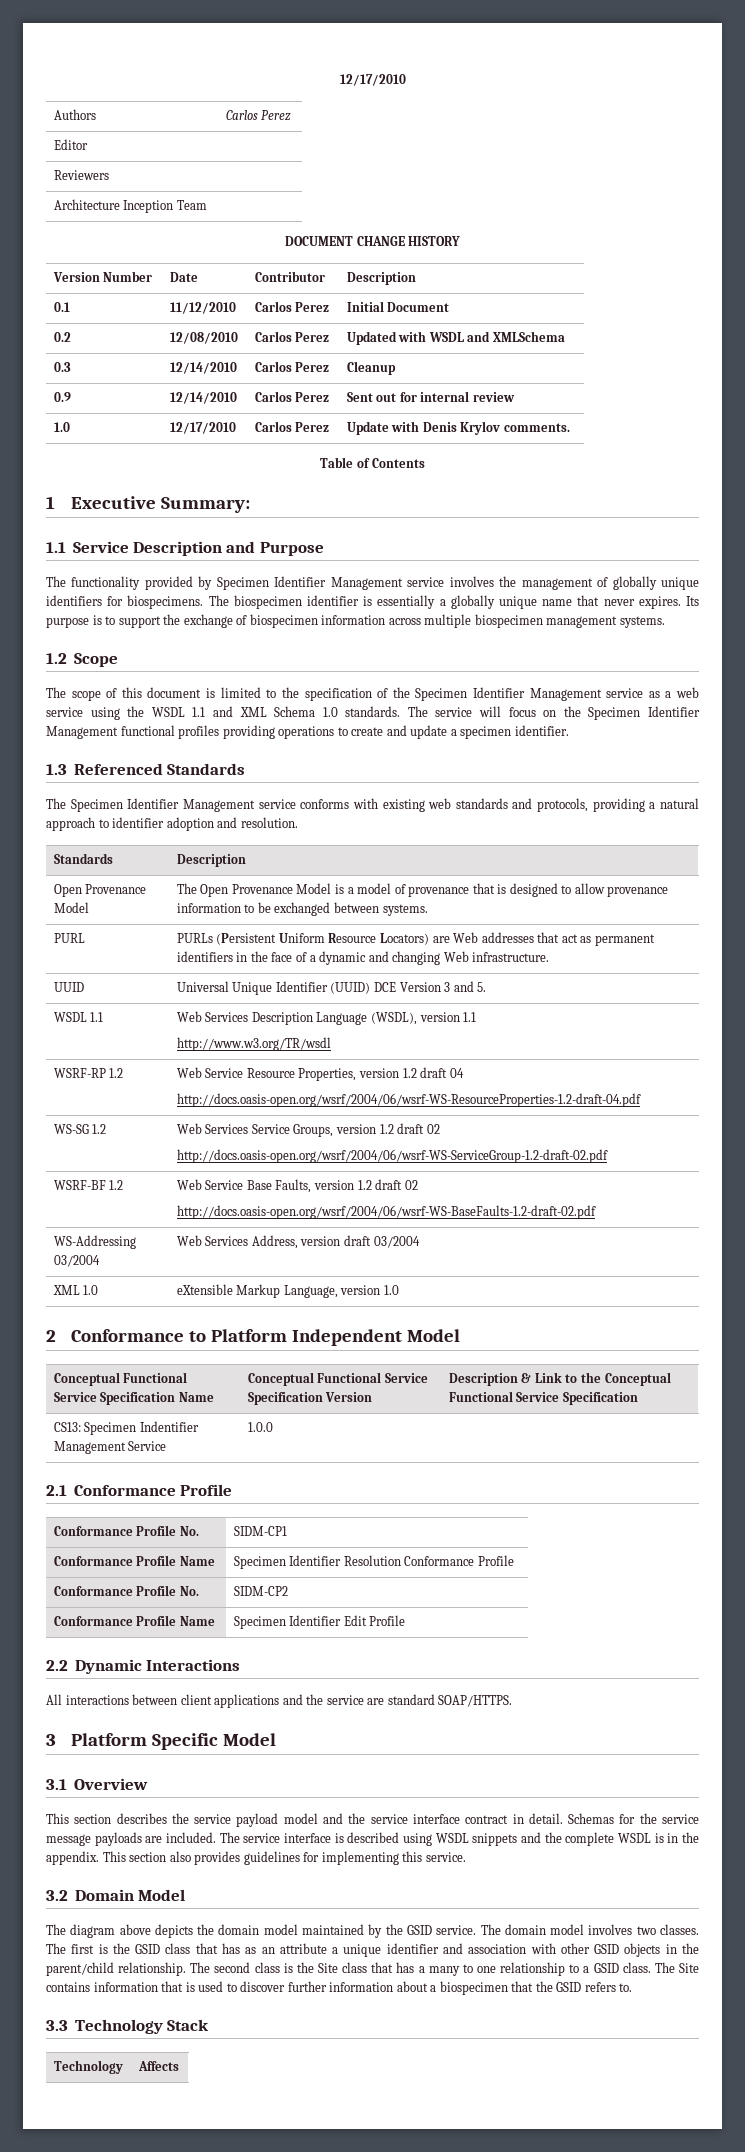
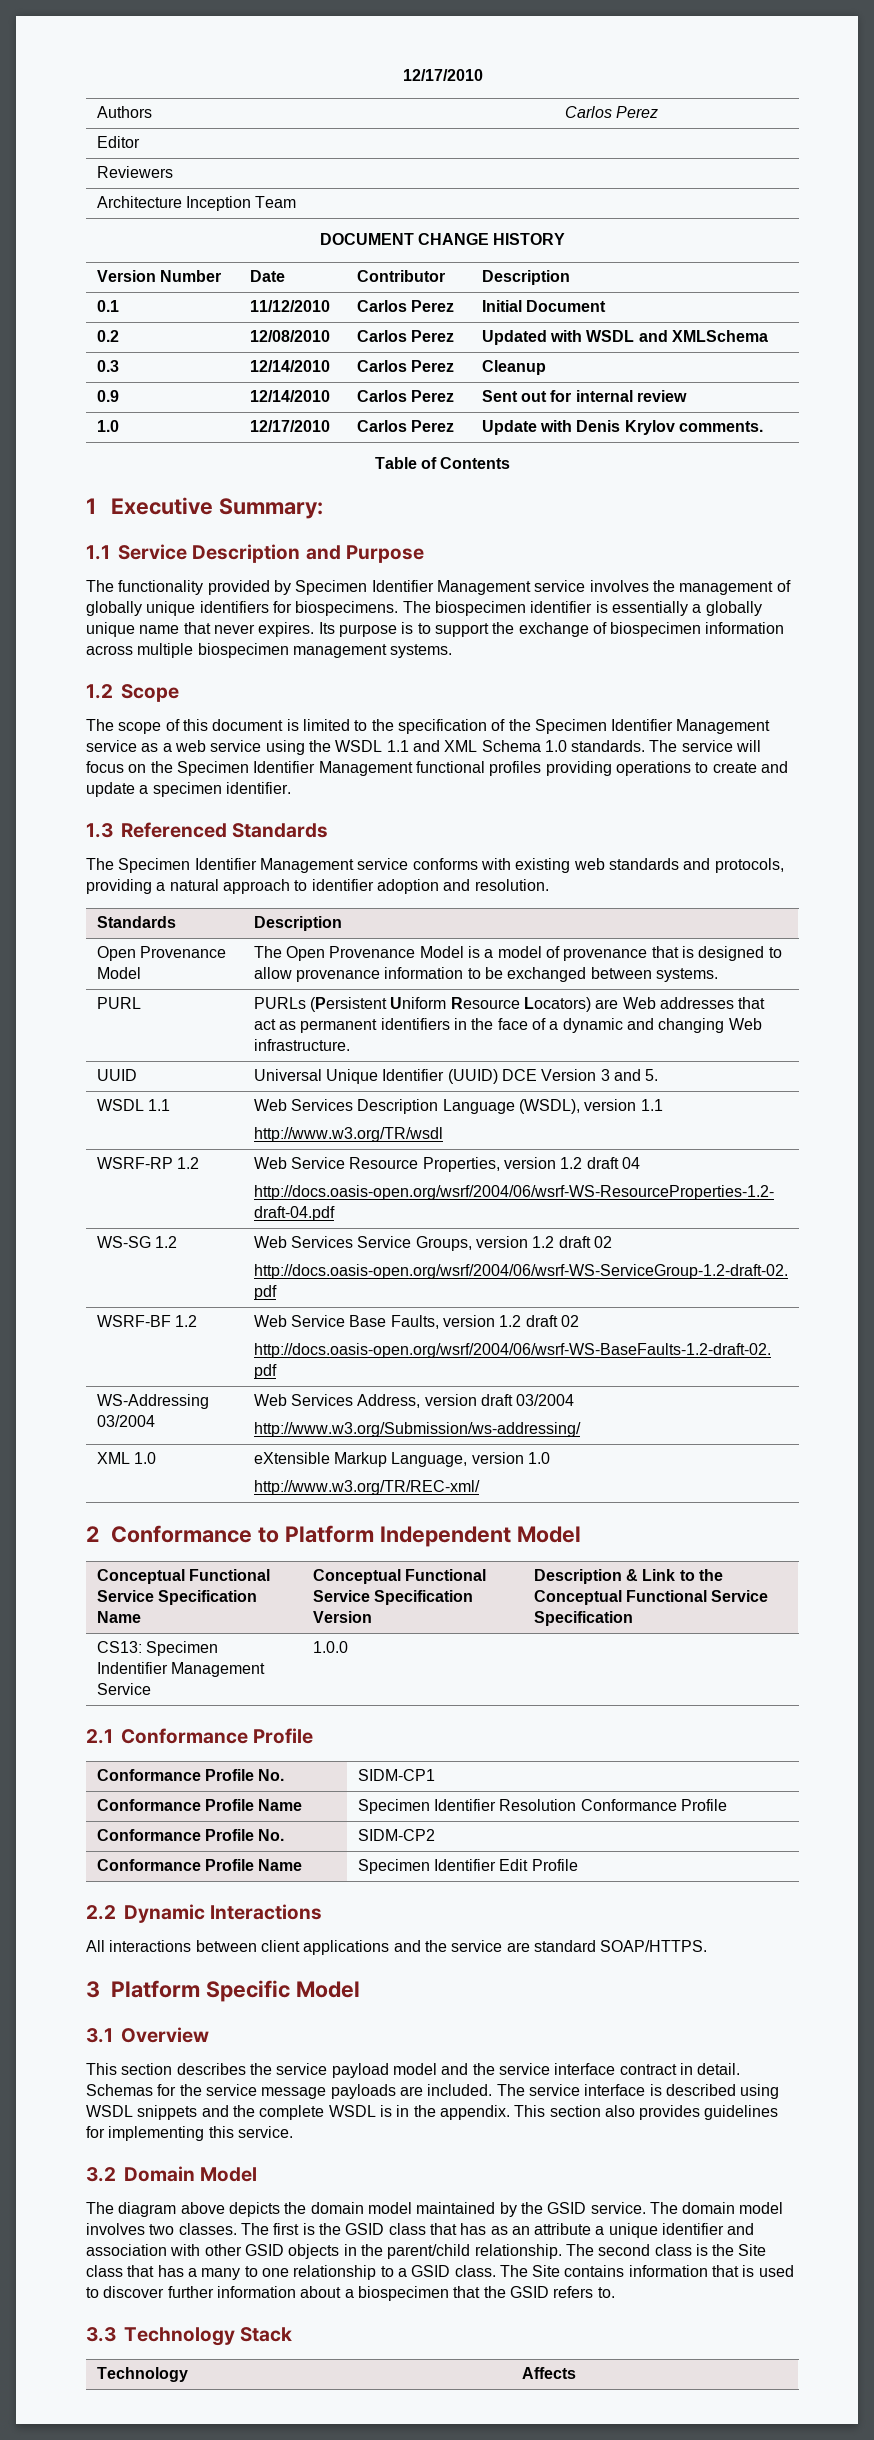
(420, 1242) none -> [253,1422,581,1437] // http://www.w3.org/Submission/ws-addressing/
(400, 1290) none -> [253,1480,480,1495] // http://www.w3.org/TR/REC-xml/

